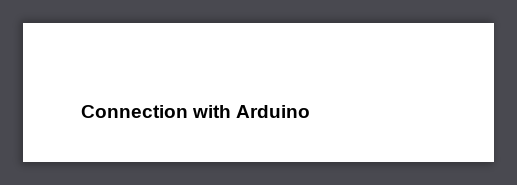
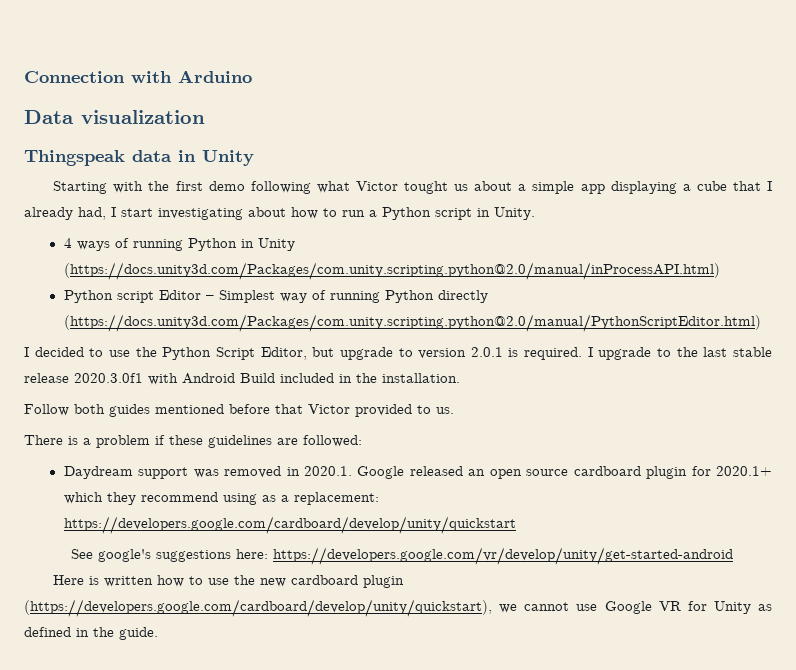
(311, 111) none -> [24,110,205,124] [24,150,254,166] [53,181,772,194] [24,207,535,220] [63,238,295,251] [63,262,720,280] [63,290,488,303] [63,314,761,332] [24,347,772,360] [24,373,460,385] [24,404,454,417] [24,435,362,448] [63,466,772,479] [63,492,379,505] [63,516,516,534] [70,547,733,565] [53,575,405,588] [24,599,772,617] [24,627,158,640] // Data visualization // Thingspeak data in Unity // Starting with the first demo following what Victor tought us about a simple app displaying a cube that I already had, I start investigating about how to run a Python script in Unity. // 4 ways of running Python in Unity (https://docs.unity3d.com/Packages/com.unity.scripting.python@2.0/manual/inProcessAPI.html) // Python script Editor – Simplest way of running Python directly (https://docs.unity3d.com/Packages/com.unity.scripting.python@2.0/manual/PythonScriptEditor.html) // I decided to use the Python Script Editor, but upgrade to version 2.0.1 is required. I upgrade to the last stable release 2020.3.0f1 with Android Build included in the installation. // Follow both guides mentioned before that Victor provided to us. // There is a problem if these guidelines are followed: // Daydream support was removed in 2020.1. Google released an open source cardboard plugin for 2020.1+ which they recommend using as a replacement: https://developers.google.com/cardboard/develop/unity/quickstart // See google's suggestions here: https://developers.google.com/vr/develop/unity/get-started-android // Here is written how to use the new cardboard plugin (https://developers.google.com/cardboard/develop/unity/quickstart), we cannot use Google VR for Unity as defined in the guide.

